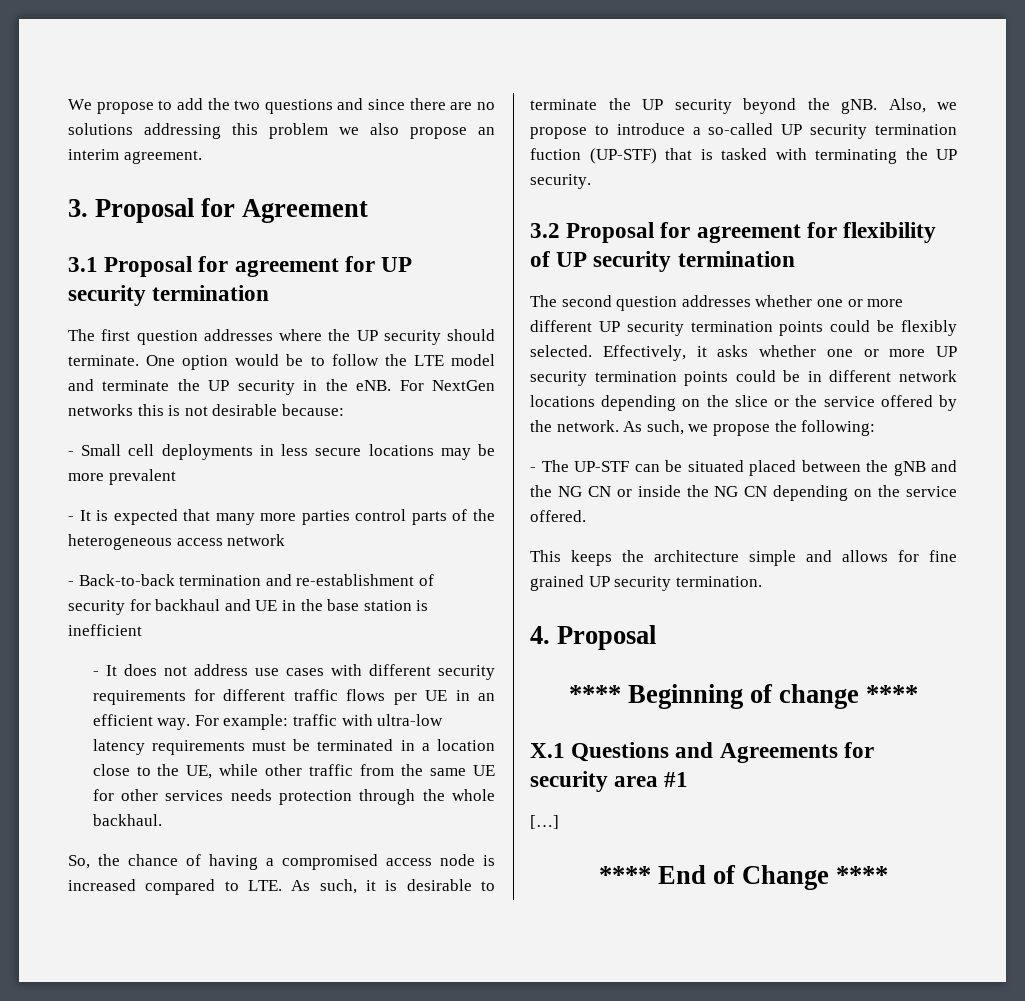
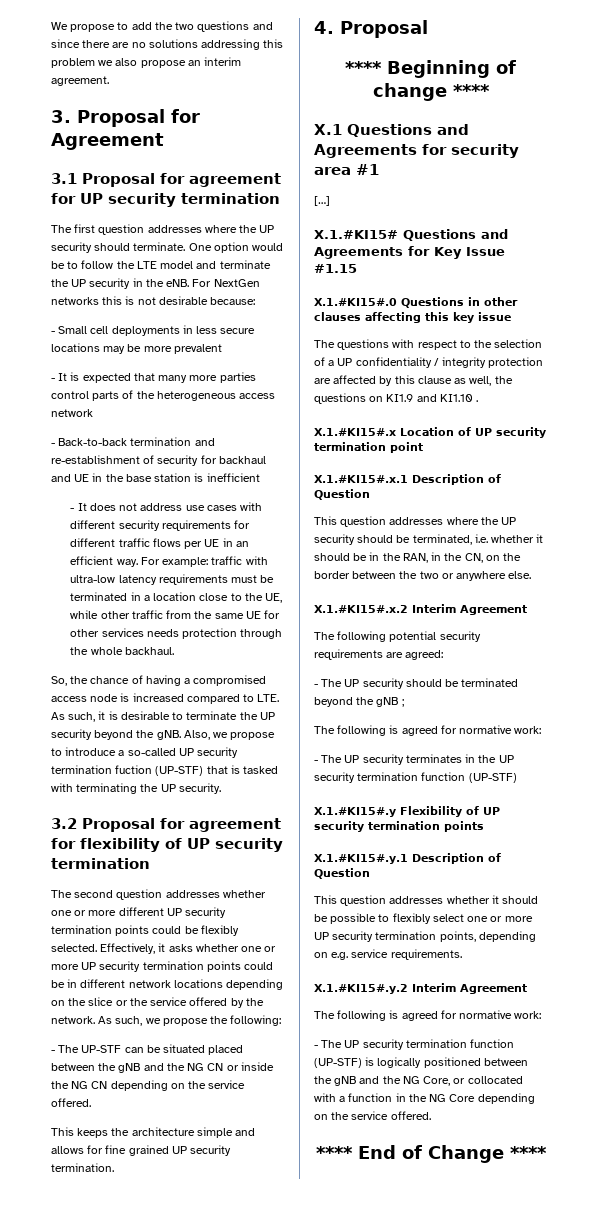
(559, 822) none -> [314,229,508,241] [314,246,505,259] [314,264,357,273] [314,297,518,308] [314,312,511,323] [314,339,543,350] [314,357,544,368] [314,375,513,386] [314,393,479,404] [314,427,546,438] [314,442,423,453] [314,474,501,485] [314,489,370,500] [314,516,517,527] [314,534,544,545] [314,552,522,563] [314,571,532,581] [314,604,527,615] [314,631,481,642] [314,649,444,660] [314,678,519,689] [314,697,404,707] [314,725,542,736] [314,754,514,765] [314,772,517,783] [314,806,500,817] [314,821,484,832] [314,853,501,864] [314,868,370,879] [314,895,539,906] [314,913,533,924] [314,931,536,942] [314,949,462,960] [314,983,527,994] [314,1010,542,1021] [314,1039,515,1050] [314,1057,528,1068] [314,1076,523,1086] [314,1093,535,1104] [314,1111,431,1120] // X.1.#KI15# Questions and Agreements for Key Issue #1.15 // X.1.#KI15#.0 Questions in other clauses affecting this key issue // The questions with respect to the selection of a UP confidentiality / integrity protection are affected by this clause as well, the questions on KI1.9 and KI1.10 . // X.1.#KI15#.x Location of UP security termination point // X.1.#KI15#.x.1 Description of Question // This question addresses where the UP security should be terminated, i.e. whether it should be in the RAN, in the CN, on the border between the two or anywhere else. // X.1.#KI15#.x.2 Interim Agreement // The following potential security requirements are agreed: // - The UP security should be terminated beyond the gNB ; // The following is agreed for normative work: // - The UP security terminates in the UP security termination function (UP-STF) // X.1.#KI15#.y Flexibility of UP security termination points // X.1.#KI15#.y.1 Description of Question // This question addresses whether it should be possible to flexibly select one or more UP security termination points, depending on e.g. service requirements. // X.1.#KI15#.y.2 Interim Agreement // The following is agreed for normative work: // - The UP security termination function (UP-STF) is logically positioned between the gNB and the NG Core, or collocated with a function in the NG Core depending on the service offered.

